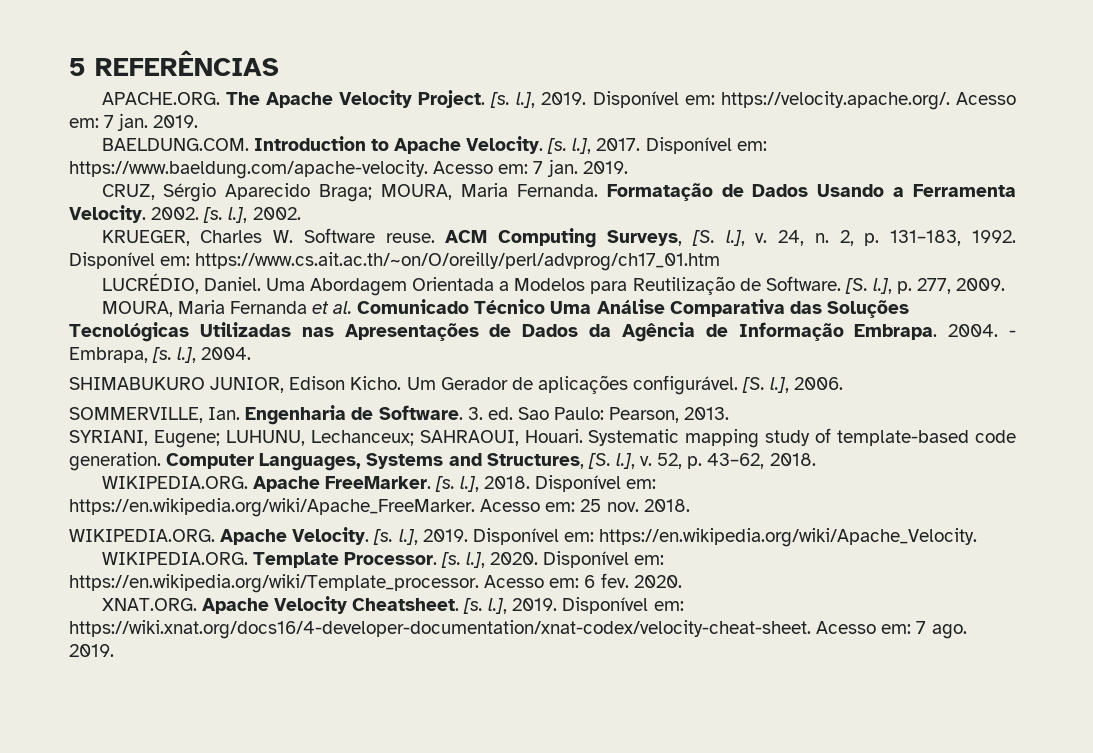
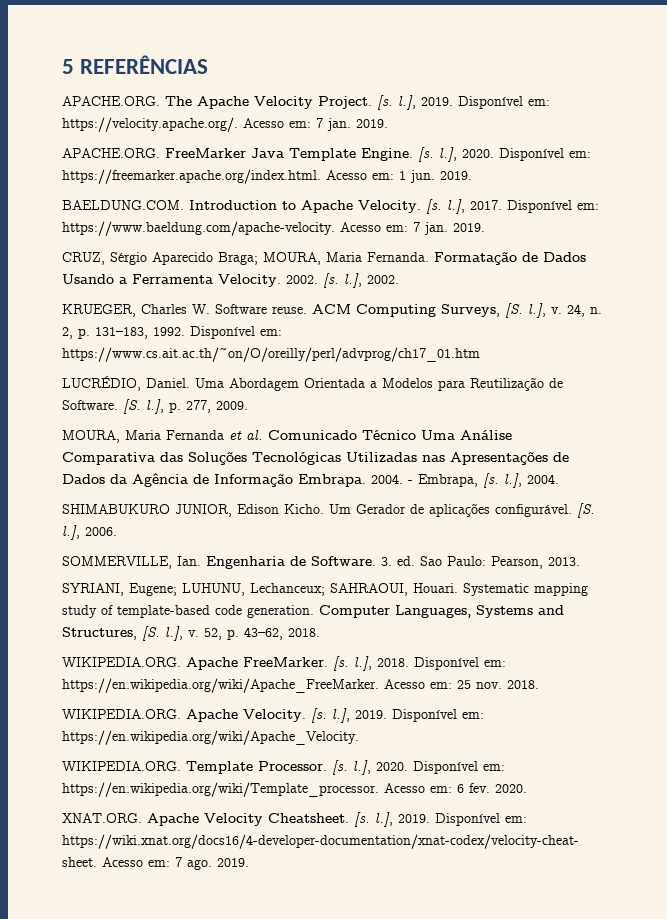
(199, 121) none -> [62,147,591,162] [62,169,472,184] // APACHE.ORG. FreeMarker Java Template Engine. [s. l.], 2020. Disponível em: https://freemarker.apache.org/index.html. Acesso em: 1 jun. 2019.

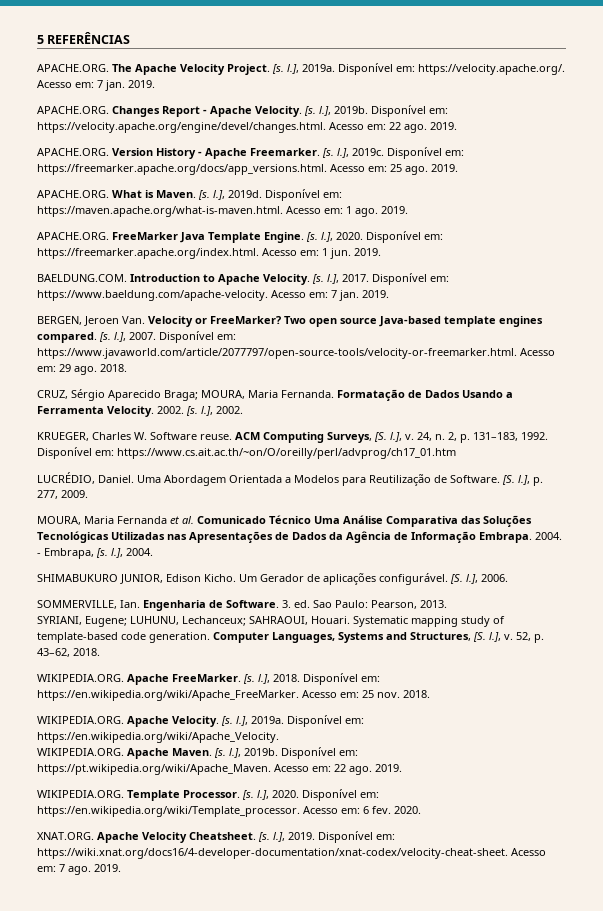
[421,97,453,106] 2019. -> [302,64,335,72] 2019a.
(388, 123) none -> [37,105,448,117] [37,122,457,133] [37,147,464,159] [37,164,458,175] [37,189,342,201] [37,206,408,217] // APACHE.ORG. Changes Report - Apache Velocity. [s. l.], 2019b. Disponível em: https://velocity.apache.org/engine/devel/changes.html. Acesso em: 22 ago. 2019. // APACHE.ORG. Version History - Apache Freemarker. [s. l.], 2019c. Disponível em: https://freemarker.apache.org/docs/app_versions.html. Acesso em: 25 ago. 2019. // APACHE.ORG. What is Maven. [s. l.], 2019d. Disponível em: https://maven.apache.org/what-is-maven.html. Acesso em: 1 ago. 2019.
(485, 227) none -> [37,316,543,327] [37,331,236,343] [37,348,555,359] [37,364,127,375] // BERGEN, Jeroen Van. Velocity or FreeMarker? Two open source Java-based template engines compared. [s. l.], 2007. Disponível em: https://www.javaworld.com/article/2077797/open-source-tools/velocity-or-freemarker.html. Acesso em: 29 ago. 2018.
[355,710,387,719] 2019. -> [251,716,284,724] 2019a.
(359, 737) none -> [37,747,358,759] [37,764,402,775] // WIKIPEDIA.ORG. Apache Maven. [s. l.], 2019b. Disponível em: https://pt.wikipedia.org/wiki/Apache_Maven. Acesso em: 22 ago. 2019.

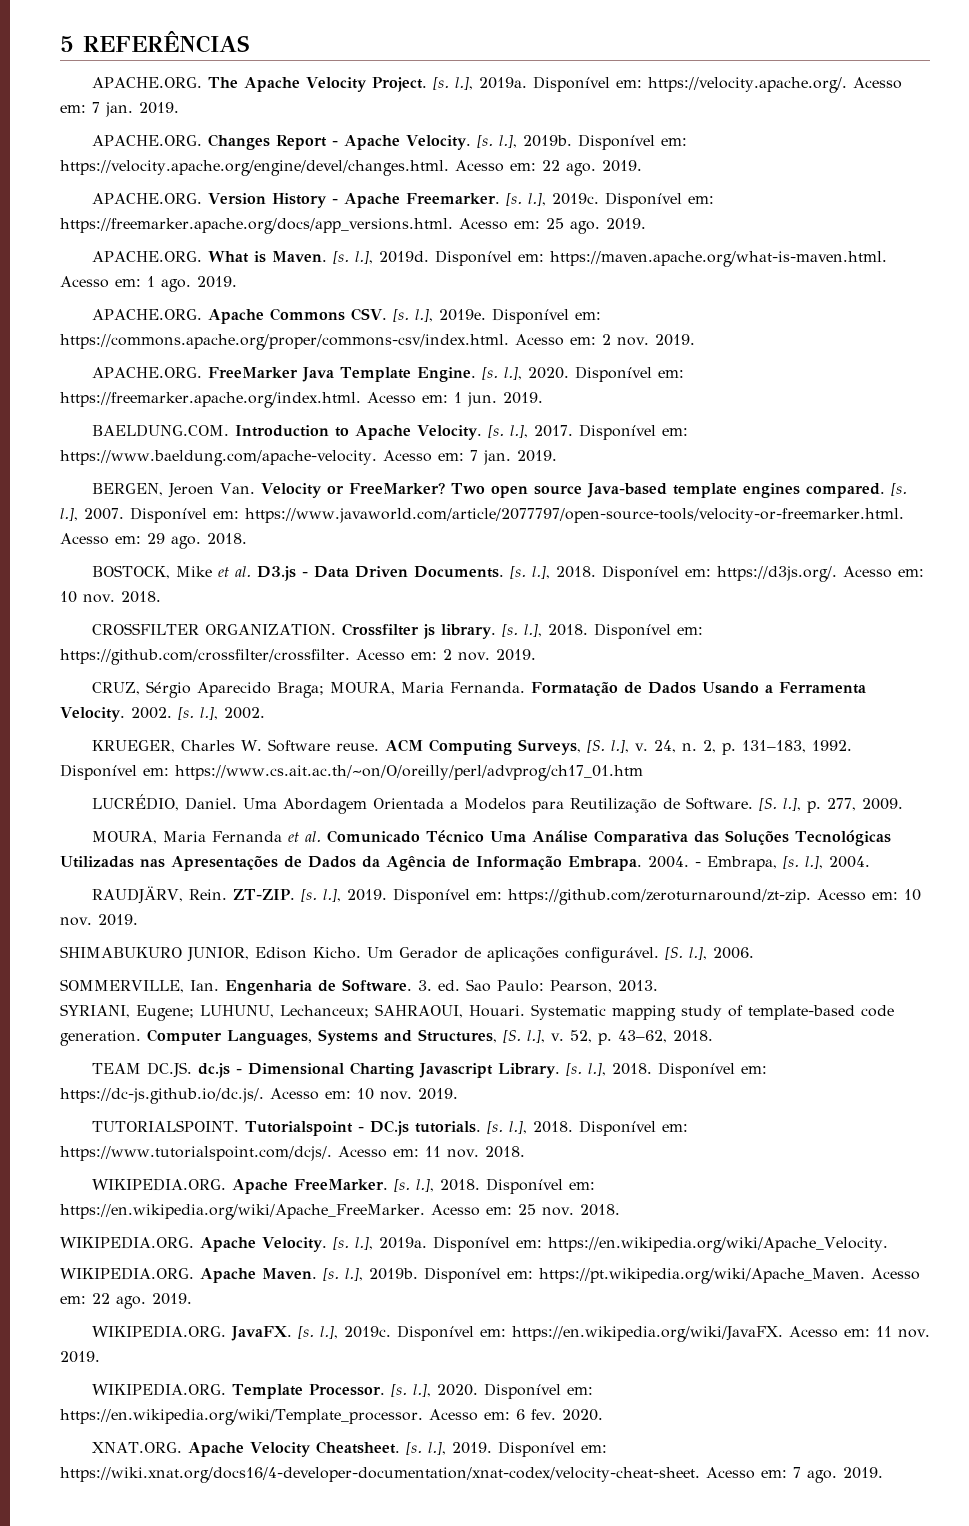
(408, 210) none -> [91,308,601,324] [60,334,695,350] // APACHE.ORG. Apache Commons CSV. [s. l.], 2019e. Disponível em: https://commons.apache.org/proper/commons-csv/index.html. Acesso em: 2 nov. 2019.
(127, 368) none -> [91,565,924,582] [60,591,161,603] [91,623,703,639] [60,649,536,665] // BOSTOCK, Mike et al. D3.js - Data Driven Documents. [s. l.], 2018. Disponível em: https://d3js.org/. Acesso em: 10 nov. 2018. // CROSSFILTER ORGANIZATION. Crossfilter js library. [s. l.], 2018. Disponível em: https://github.com/crossfilter/crossfilter. Acesso em: 2 nov. 2019.
(153, 552) none -> [91,886,921,905] [60,914,138,926] // RAUDJÄRV, Rein. ZT-ZIP. [s. l.], 2019. Disponível em: https://github.com/zeroturnaround/zt-zip. Acesso em: 10 nov. 2019.
(100, 652) none -> [91,1062,767,1078] [60,1088,458,1104] [91,1120,688,1136] [60,1146,525,1161] // TEAM DC.JS. dc.js - Dimensional Charting Javascript Library. [s. l.], 2018. Disponível em: https://dc-js.github.io/dc.js/. Acesso em: 10 nov. 2019. // TUTORIALSPOINT. Tutorialspoint - DC.js tutorials. [s. l.], 2018. Disponível em: https://www.tutorialspoint.com/dcjs/. Acesso em: 11 nov. 2018.
(402, 768) none -> [91,1325,930,1342] [60,1351,100,1363] // WIKIPEDIA.ORG. JavaFX. [s. l.], 2019c. Disponível em: https://en.wikipedia.org/wiki/JavaFX. Acesso em: 11 nov. 2019.

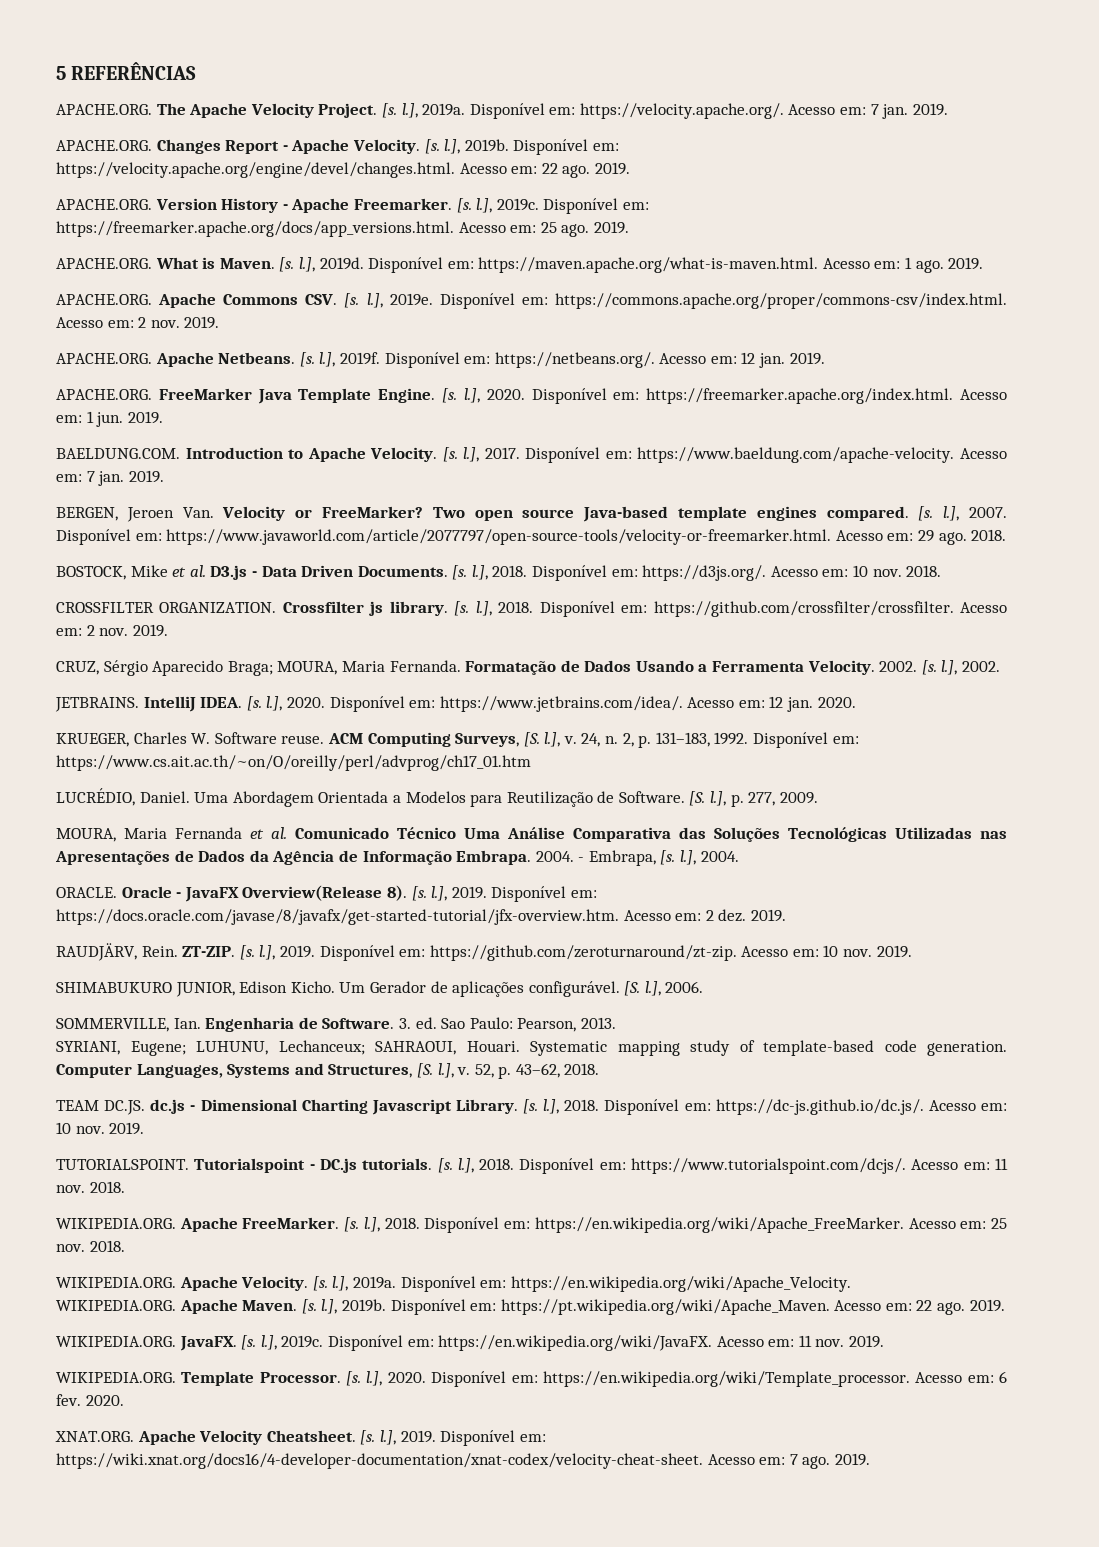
(695, 340) none -> [56,352,825,368] // APACHE.ORG. Apache Netbeans. [s. l.], 2019f. Disponível em: https://netbeans.org/. Acesso em: 12 jan. 2019.
(265, 713) none -> [55,696,856,712] // JETBRAINS. IntelliJ IDEA. [s. l.], 2020. Disponível em: https://www.jetbrains.com/idea/. Acesso em: 12 jan. 2020.
(870, 862) none -> [56,885,597,902] [56,909,786,925] // ORACLE. Oracle - JavaFX Overview(Release 8). [s. l.], 2019. Disponível em: https://docs.oracle.com/javase/8/javafx/get-started-tutorial/jfx-overview.htm. Acesso em: 2 dez. 2019.

